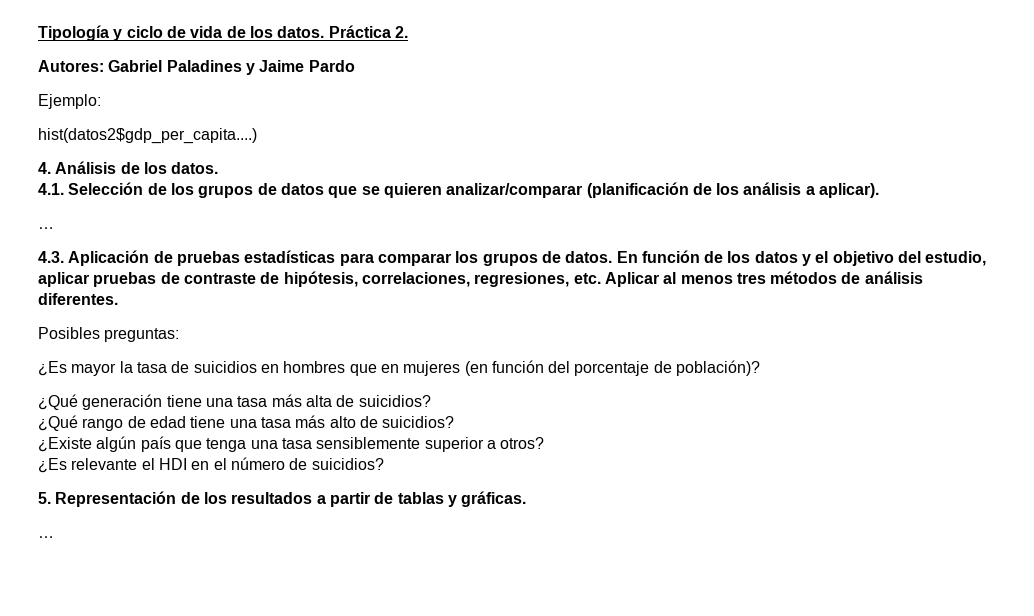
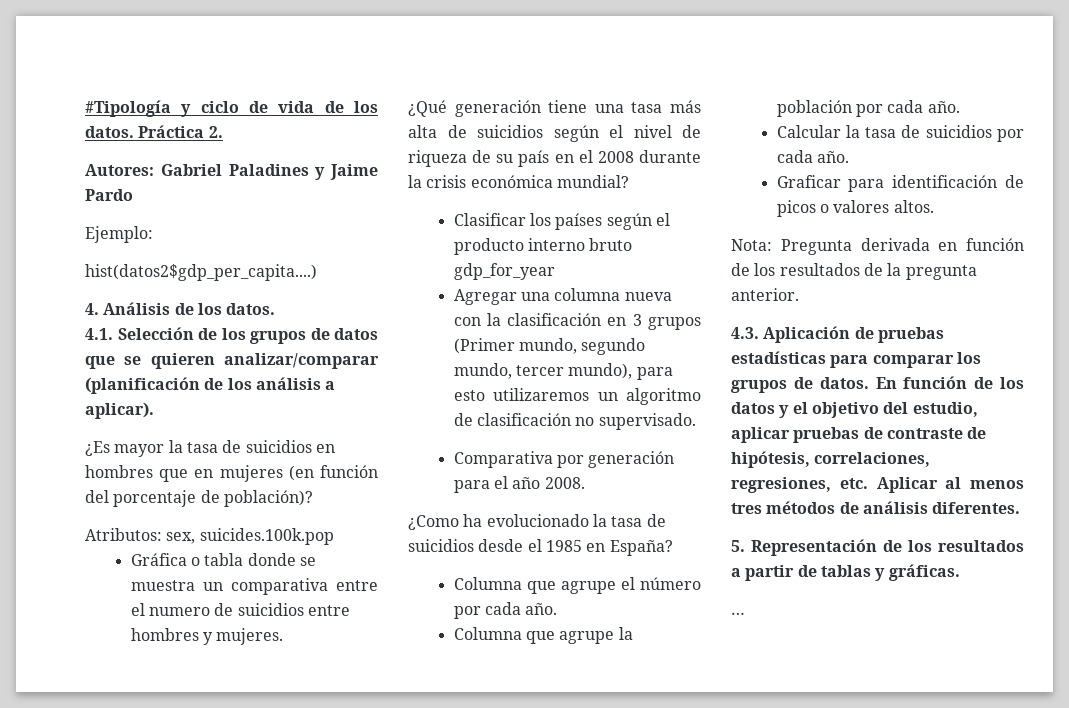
[38,25,109,41] Tipología -> [85,100,171,117] #Tipología
[38,227,54,229] … -> [85,440,335,457] [85,465,378,482] [85,490,313,507] [85,528,334,545] [130,553,316,566] [130,578,378,595] [130,603,350,616] [130,628,284,645] [408,100,701,117] [408,125,701,142] [408,150,701,167] [408,175,629,188] [453,213,670,230] [453,238,633,255] [453,263,555,280] [453,288,672,305] [453,313,701,330] [453,338,646,355] [453,363,673,380] [453,388,701,405] [453,413,696,430] [453,451,675,468] [453,476,585,493] [408,514,666,530] [408,539,673,556] [453,577,701,594] [453,602,558,619] [453,627,633,644] [776,100,960,117] [776,125,1024,142] [776,150,849,163] [776,175,1024,192] [776,200,934,217] [731,238,1024,255] [731,263,977,280] [731,288,799,301] ¿Es mayor la tasa de suicidios en hombres que en mujeres (en función del porcentaje de población)? // Atributos: sex, suicides.100k.pop // Gráfica o tabla donde se muestra un comparativa entre el numero de suicidios entre hombres y mujeres. // ¿Qué generación tiene una tasa más alta de suicidios según el nivel de riqueza de su país en el 2008 durante la crisis económica mundial? // Clasificar los países según el producto interno bruto gdp_for_year // Agregar una columna nueva con la clasificación en 3 grupos (Primer mundo, segundo mundo, tercer mundo), para esto utilizaremos un algoritmo de clasificación no supervisado. // Comparativa por generación para el año 2008. // ¿Como ha evolucionado la tasa de suicidios desde el 1985 en España? // Columna que agrupe el número por cada año. // Columna que agrupe la población por cada año. // Calcular la tasa de suicidios por cada año. // Graficar para identificación de picos o valores altos. // Nota: Pregunta derivada en función de los resultados de la pregunta anterior.
[38,327,180,342] [38,360,761,376] [38,394,431,410] [38,415,455,431] [38,436,545,452] [38,457,384,473] // Posibles preguntas: // ¿Es mayor la tasa de suicidios en hombres que en mujeres (en función del porcentaje de población)? // ¿Qué generación tiene una tasa más alta de suicidios? // ¿Qué rango de edad tiene una tasa más alto de suicidios? // ¿Existe algún país que tenga una tasa sensiblemente superior a otros? // ¿Es relevante el HDI en el número de suicidios? -> (1021, 508) none

